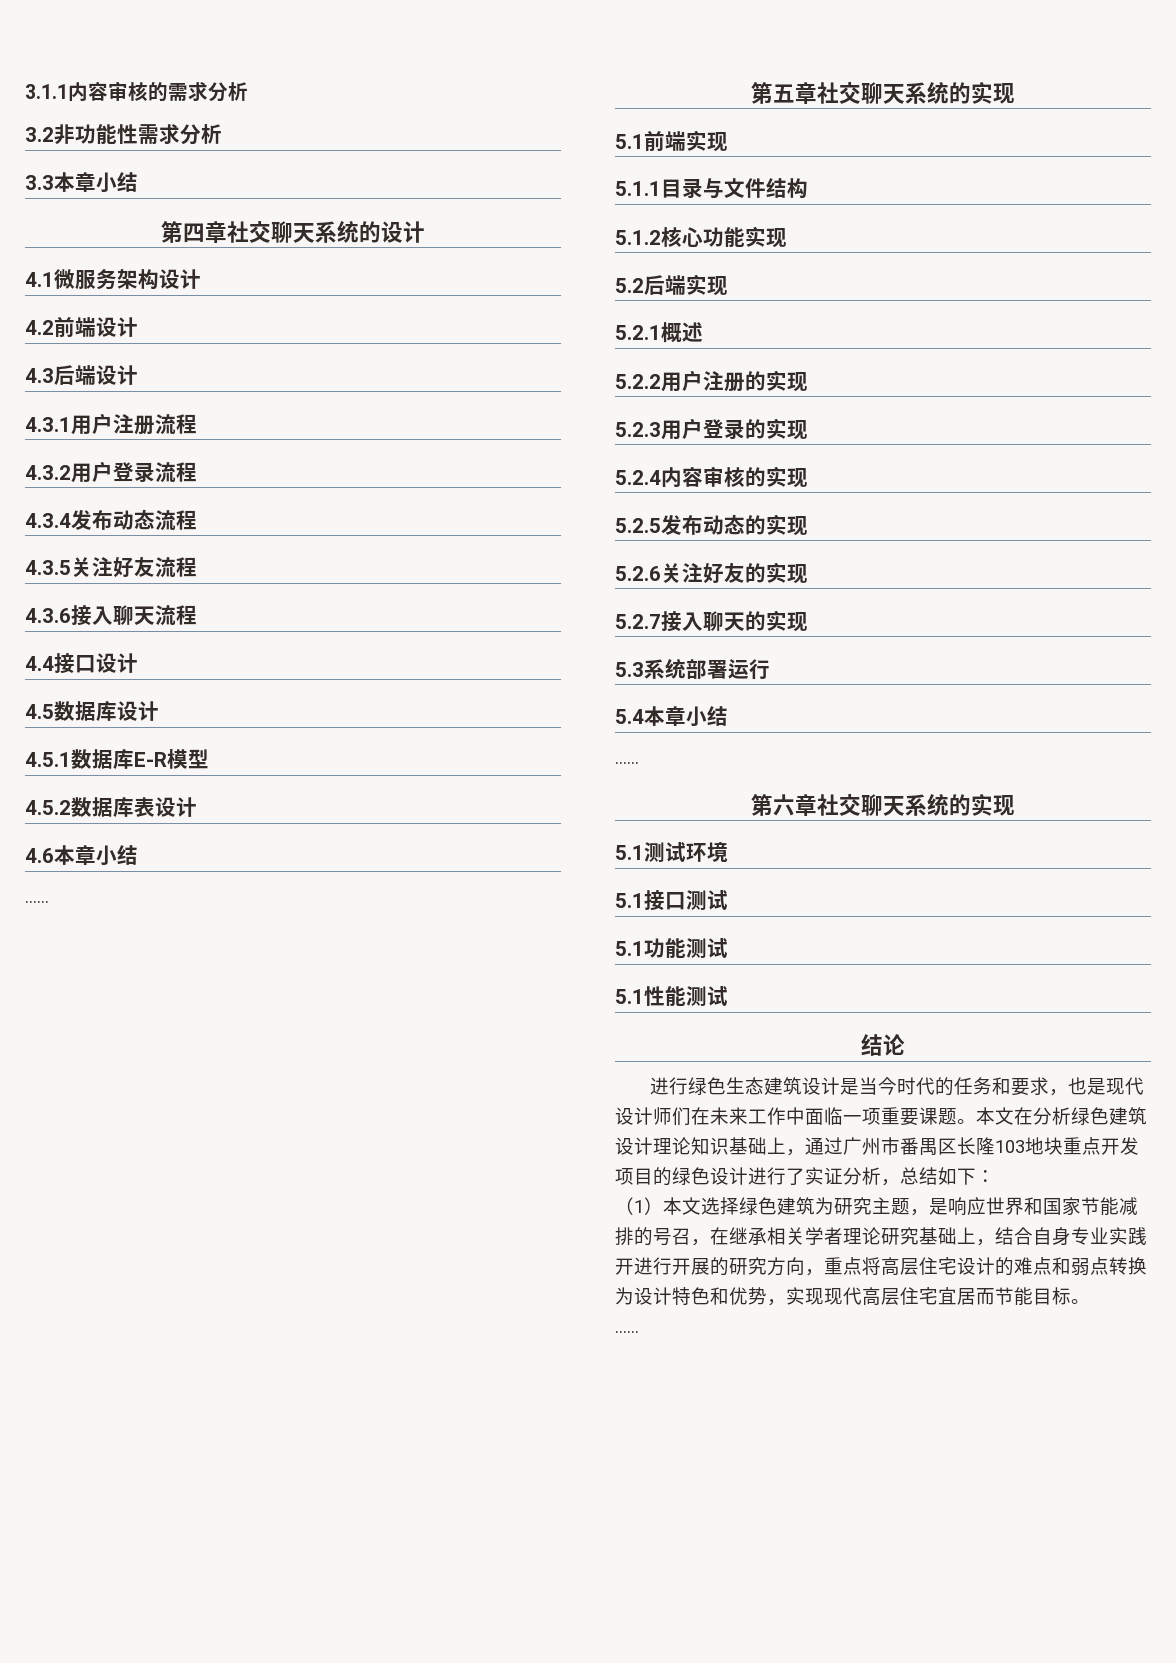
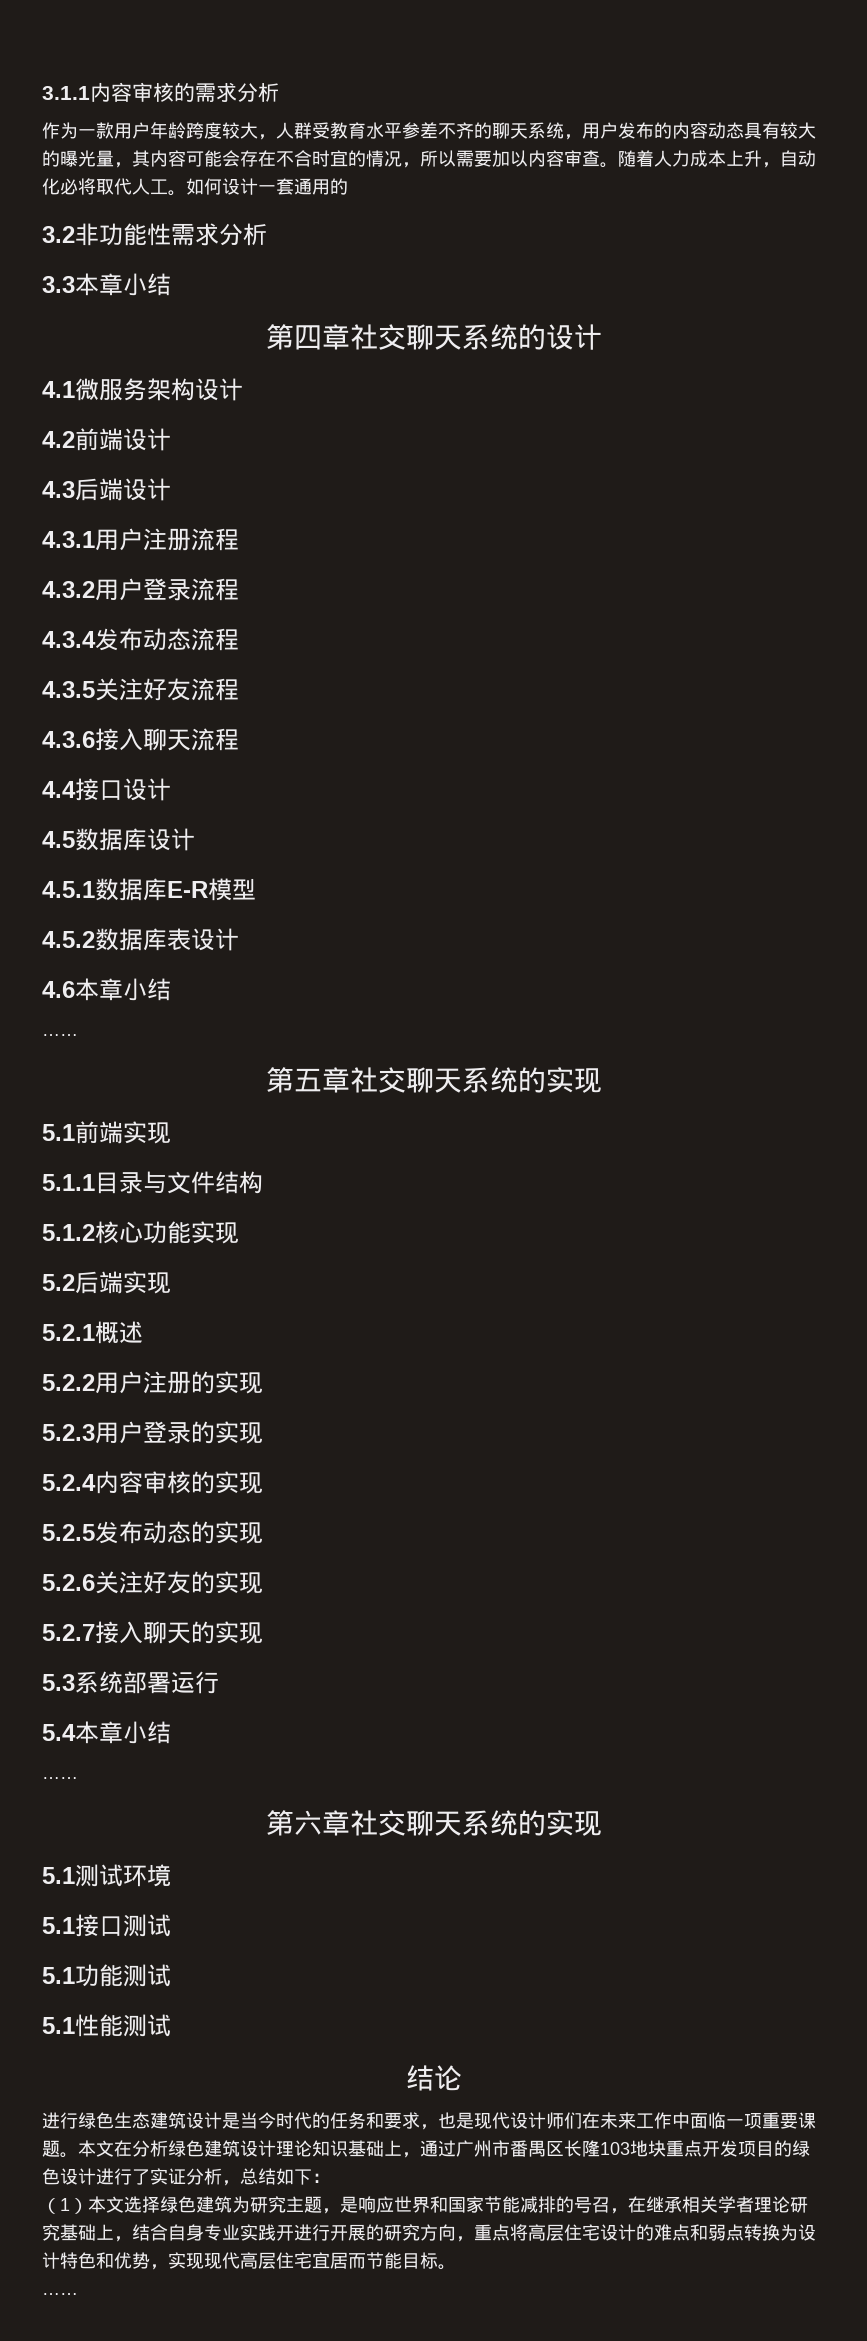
(248, 91) none -> [42,122,816,140] [42,150,816,168] [42,178,348,196] // 作为一款用户年龄跨度较大，人群受教育水平参差不齐的聊天系统，用户发布的内容动态具有较大的曝光量，其内容可能会存在不合时宜的情况，所以需要加以内容审查。随着人力成本上升，自动化必将取代人工。如何设计一套通用的

